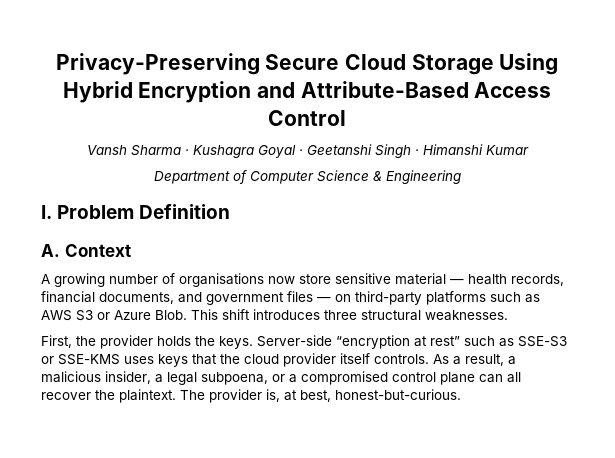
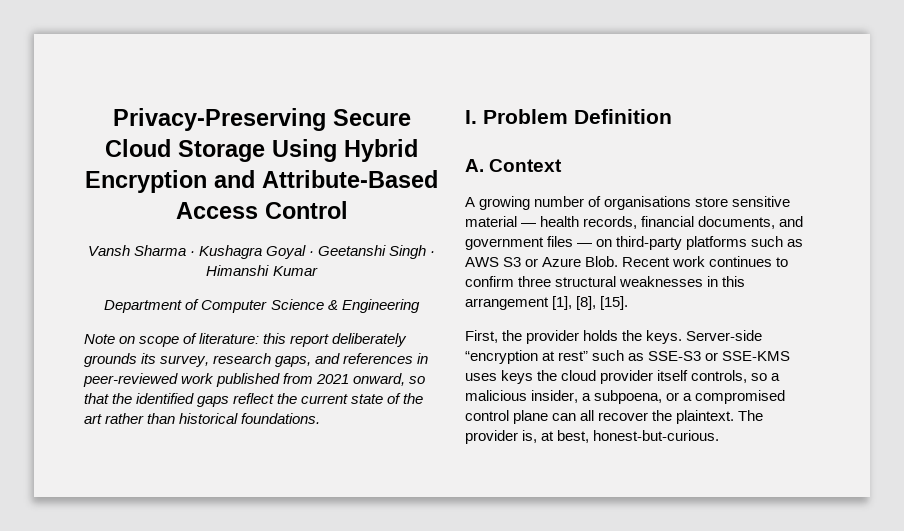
(461, 177) none -> [84,333,408,347] [84,353,429,367] [83,373,426,387] [84,393,424,407] [84,413,321,424] // Note on scope of literature: this report deliberately grounds its survey, research gaps, and references in peer-reviewed work published from 2021 onward, so that the identified gaps reflect the current state of the art rather than historical foundations.
[268,276,295,284] now -> (692, 203) none
[191,309,508,321] This shift introduces three structural weaknesses. -> [622,256,789,267] [465,276,746,287] [465,296,629,310] Recent work continues to confirm three structural weaknesses in this arrangement [1], [8], [15].
[192,354,217,365] that -> (534, 377) none
[374,354,504,366] controls. As a result, -> [691,370,768,383] controls, so
[167,372,197,385] legal -> (592, 397) none

